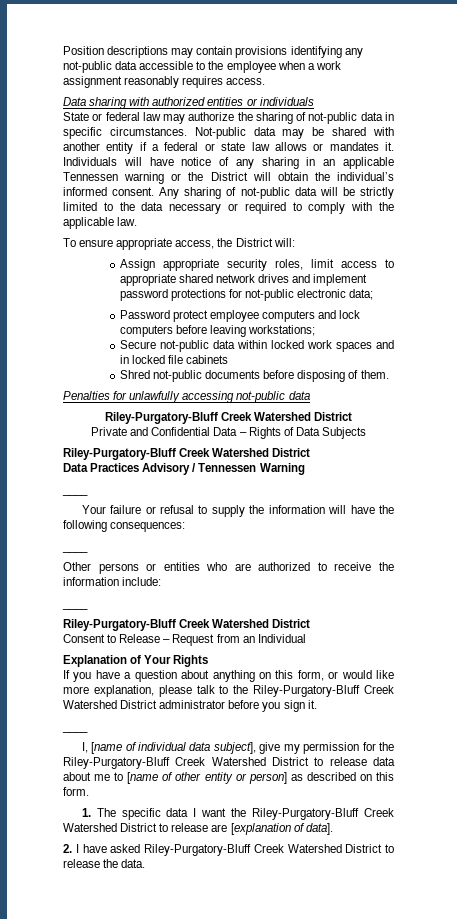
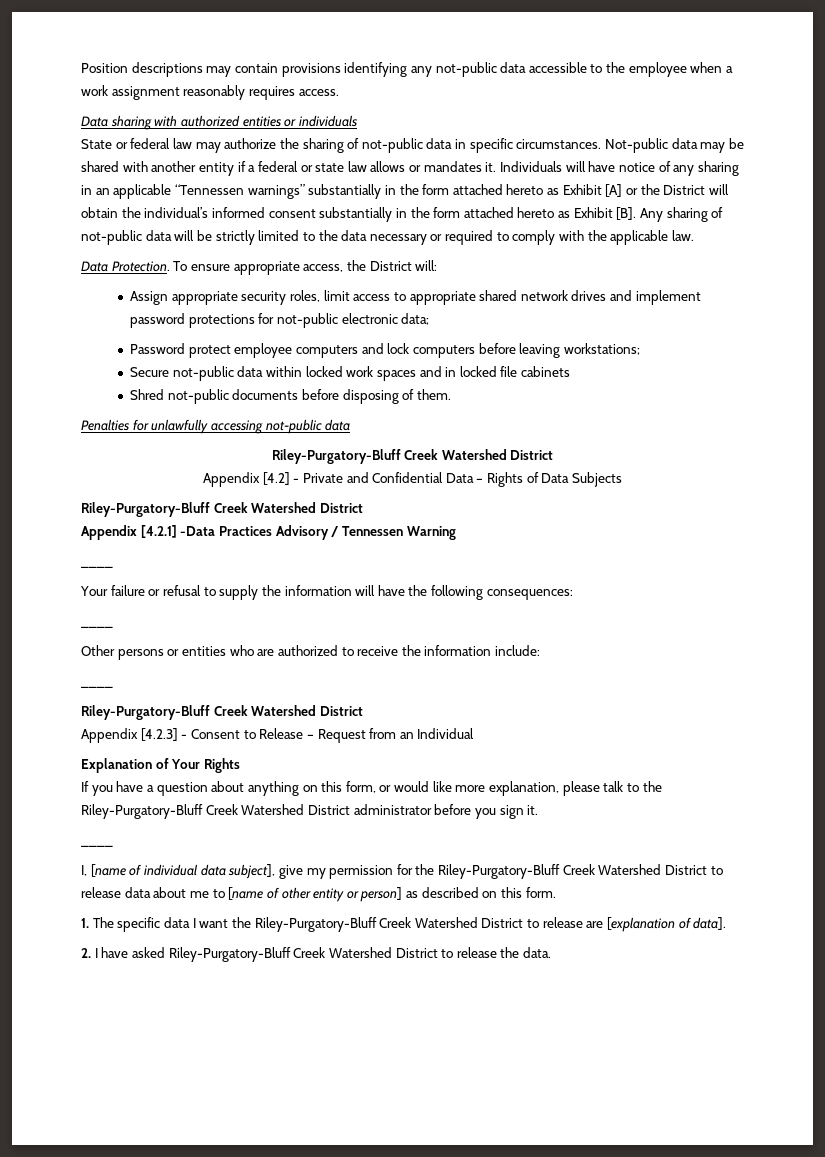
[63,172,165,184] Tennessen warning -> [174,184,623,199] “Tennessen warnings” substantially in the form attached hereto as Exhibit [A]
[112,187,155,196] consent. -> [268,207,637,222] consent substantially in the form attached hereto as Exhibit [B].
(138, 221) none -> [81,261,170,272] Data Protection.
(353, 416) none -> [202,472,300,487] Appendix [4.2] -
[63,463,88,472] Data -> [81,525,216,540] Appendix [4.2.1] -Data
(311, 623) none -> [81,728,188,743] Appendix [4.2.3] -

